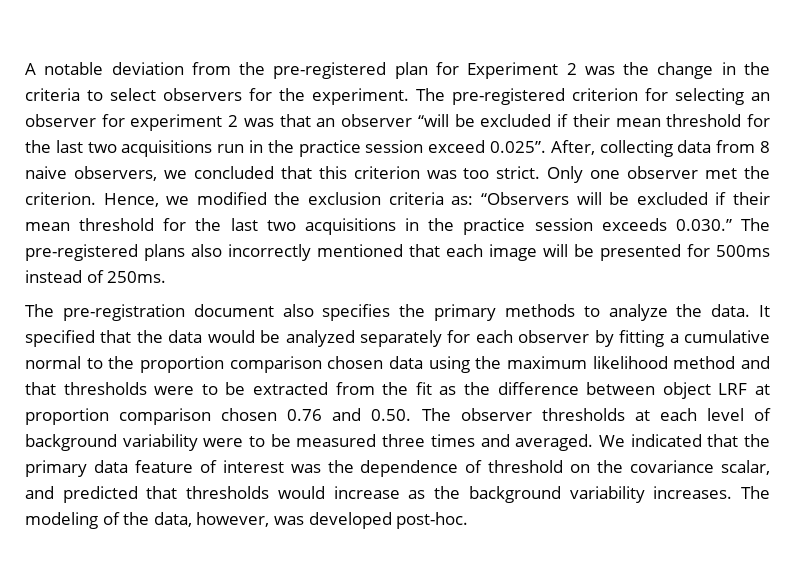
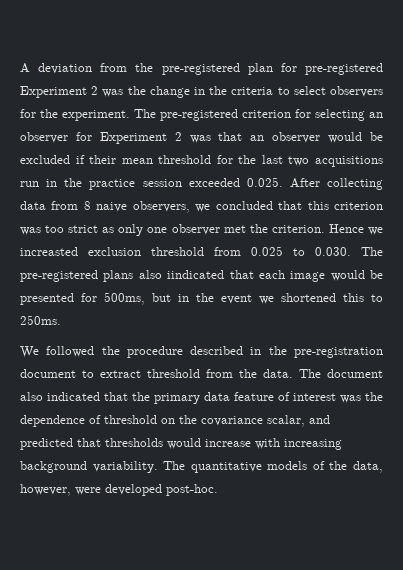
[44,62,104,75] notable -> (30, 68) none
(459, 68) none -> [305,63,383,75] pre-registered
[130,114,223,131] experiment -> [99,132,167,144] Experiment
[417,114,449,127] “will -> [328,132,363,143] would
[428,140,595,155] exceed 0.025”. After, -> [188,177,320,188] exceeded 0.025. After
[496,166,584,183] strict. Only -> [68,224,144,236] strict as only
[103,192,770,207] [25,218,732,235] Hence, we modified the exclusion criteria as: “Observers will be excluded if their mean threshold for the last two acquisitions in the practice session exceeds 0.030.” -> [328,224,383,235] [20,246,351,256] Hence we increasted exclusion threshold from 0.025 to 0.030.
[228,244,403,261] incorrectly mentioned -> [167,270,225,279] iindicated
[543,244,568,257] will -> [330,270,365,281] would
[716,245,770,257] [25,270,167,283] [25,304,771,321] [25,330,771,347] [25,356,770,373] [25,382,771,399] [25,408,771,425] [25,434,625,451] 500ms instead of 250ms. // The pre-registration document also specifies the primary methods to analyze the data. It specified that the data would be analyzed separately for each observer by fitting a cumulative normal to the proportion comparison chosen data using the maximum likelihood method and that thresholds were to be extracted from the fit as the difference between object LRF at proportion comparison chosen 0.76 and 0.50. The observer thresholds at each level of background variability were to be measured three times and averaged. We -> [104,292,383,305] [20,315,61,325] [20,346,383,358] [20,369,383,378] [20,392,43,401] 500ms, but in the event we shortened this to 250ms. // We followed the procedure described in the pre-registration document to extract threshold from the data. The document also
[408,486,771,503] [25,512,98,529] as the background variability increases. The modeling -> [255,438,342,450] [20,461,308,473] with increasing background variability. The quantitative models
[273,516,304,525] was -> [75,487,101,495] were

